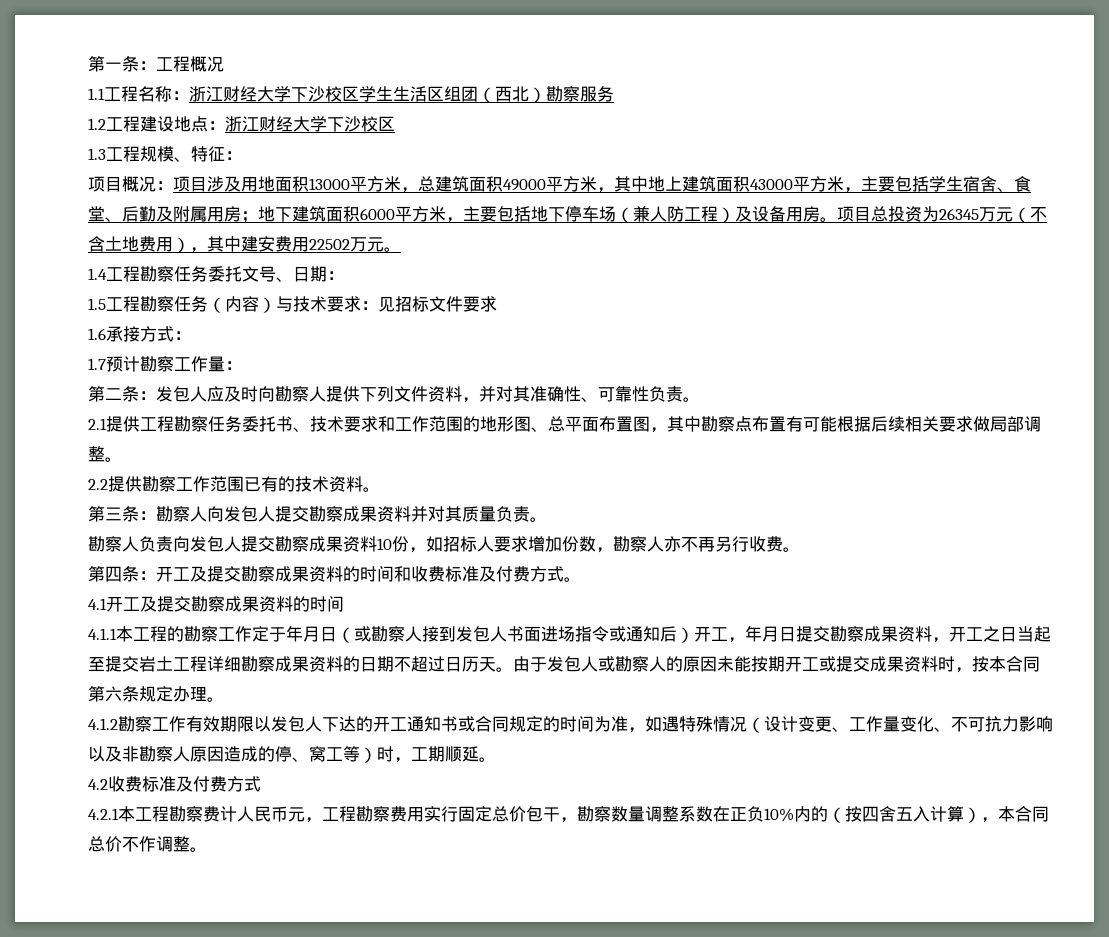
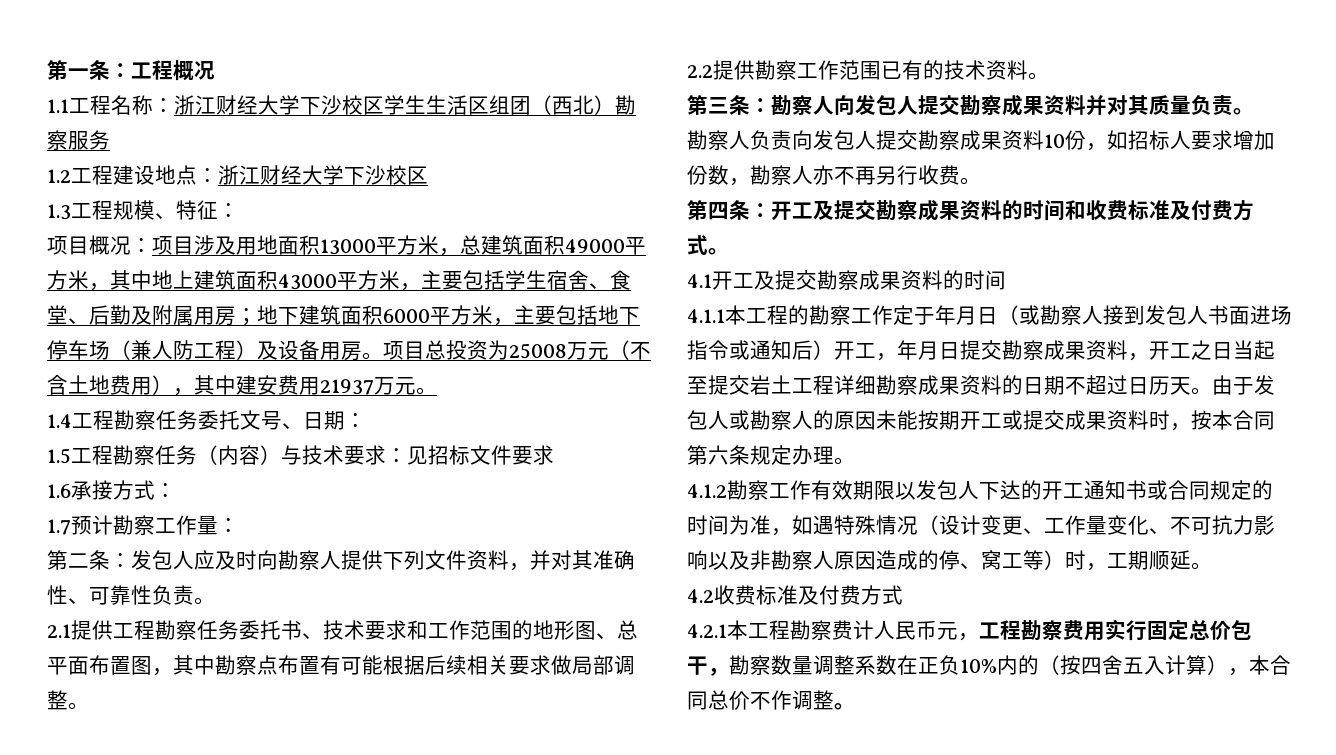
[939,208,979,220] 26345 -> [509,343,567,359] 25008
[309,239,350,250] 22502 -> [320,379,374,395] 21937

